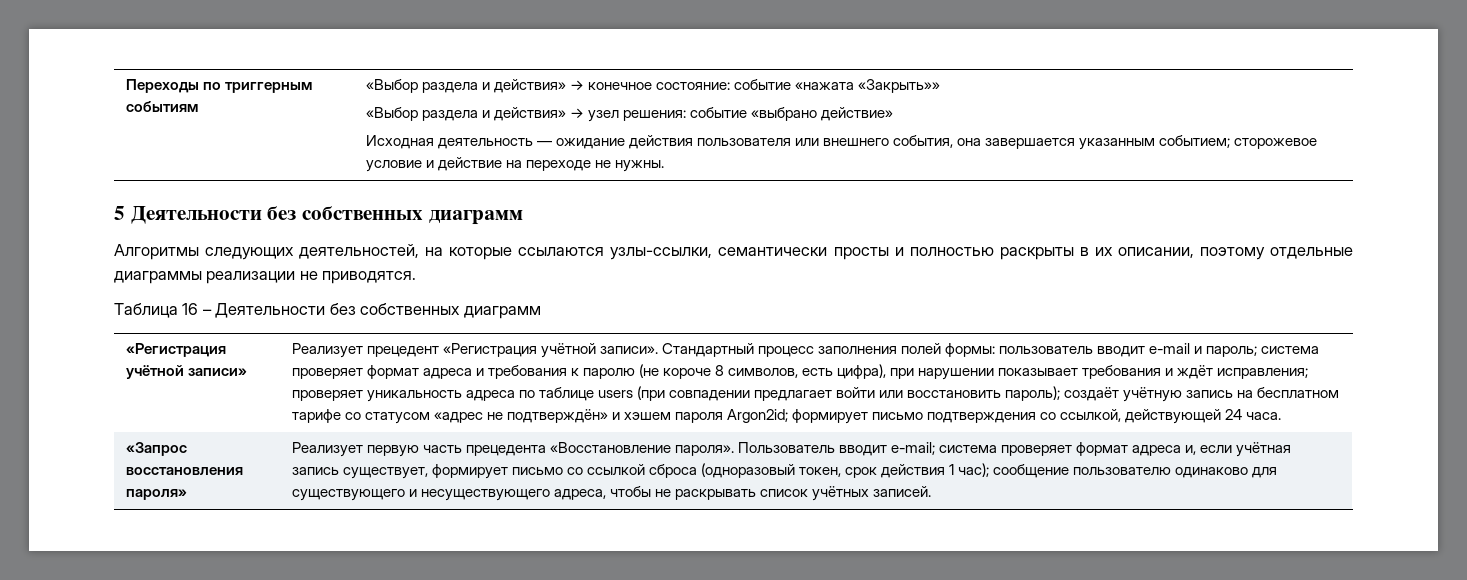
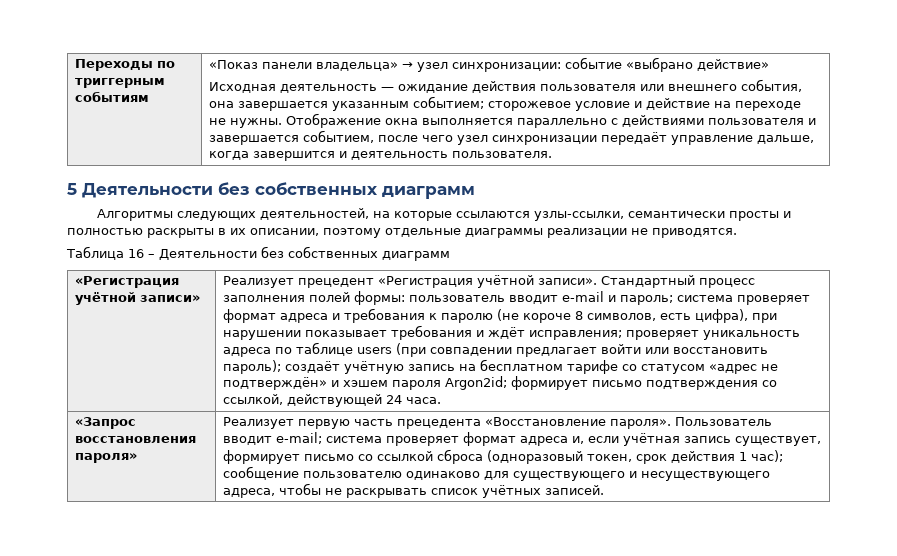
[365,79,940,93] [365,107,566,121] «Выбор раздела и действия» → конечное состояние: событие «нажата «Закрыть»» // «Выбор раздела и действия» -> [209,60,399,71] «Показ панели владельца»
[622,110,686,121] решения: -> [452,62,562,72] синхронизации:
(664, 166) none -> [286,113,817,128] [209,130,815,145] [209,151,553,161] Отображение окна выполняется параллельно с действиями пользователя и завершается событием, после чего узел синхронизации передаёт управление дальше, когда завершится и деятельность пользователя.

